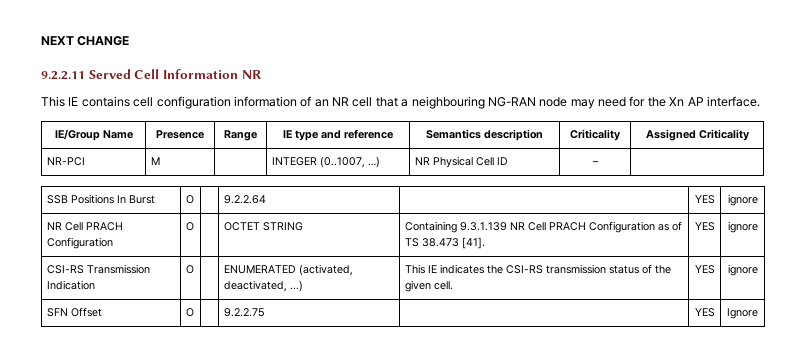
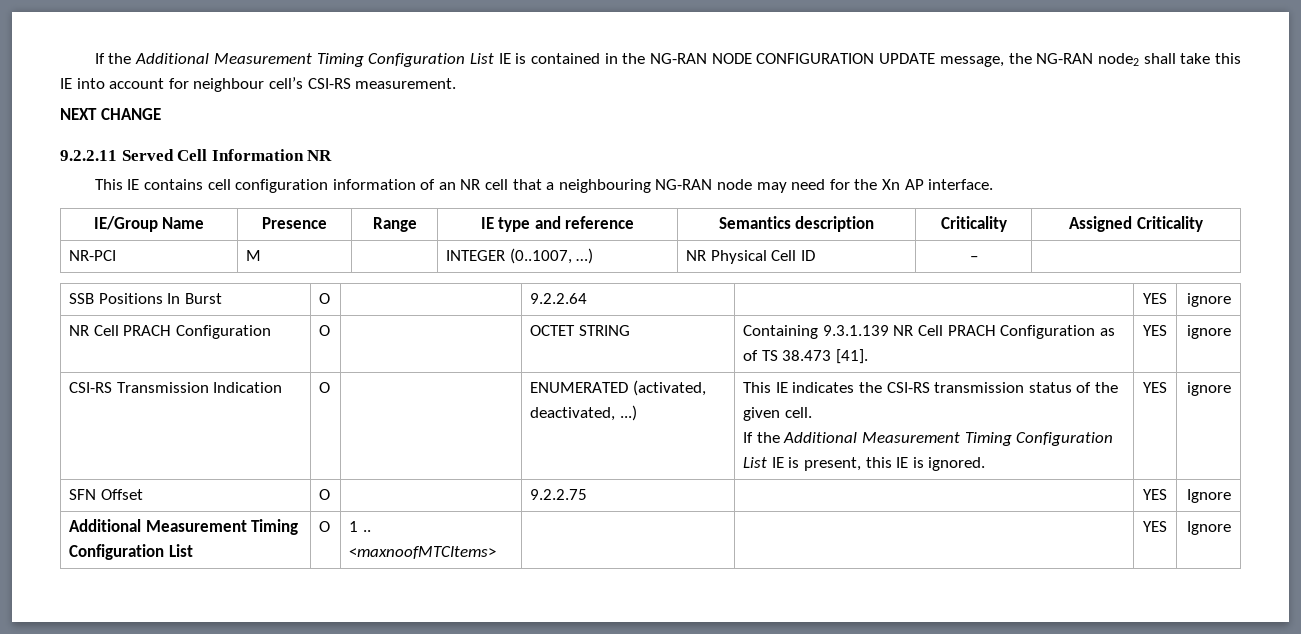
(41, 40) none -> [94,53,1242,67] [60,77,457,92] If the Additional Measurement Timing Configuration List IE is contained in the NG-RAN NODE CONFIGURATION UPDATE message, the NG-RAN node2 shall take this IE into account for neighbour cell’s CSI-RS measurement. //
(453, 285) none -> [743,432,1114,446] [743,457,986,471] // If the Additional Measurement Timing Configuration List IE is present, this IE is ignored.
(758, 313) none -> [69,519,299,535] [69,544,193,560] [319,521,331,532] [349,521,371,532] [349,546,497,559] [1143,521,1167,532] [1186,521,1231,535] // Additional Measurement Timing Configuration List | O | 1 .. <maxnoofMTCItems> | | | YES | Ignore

